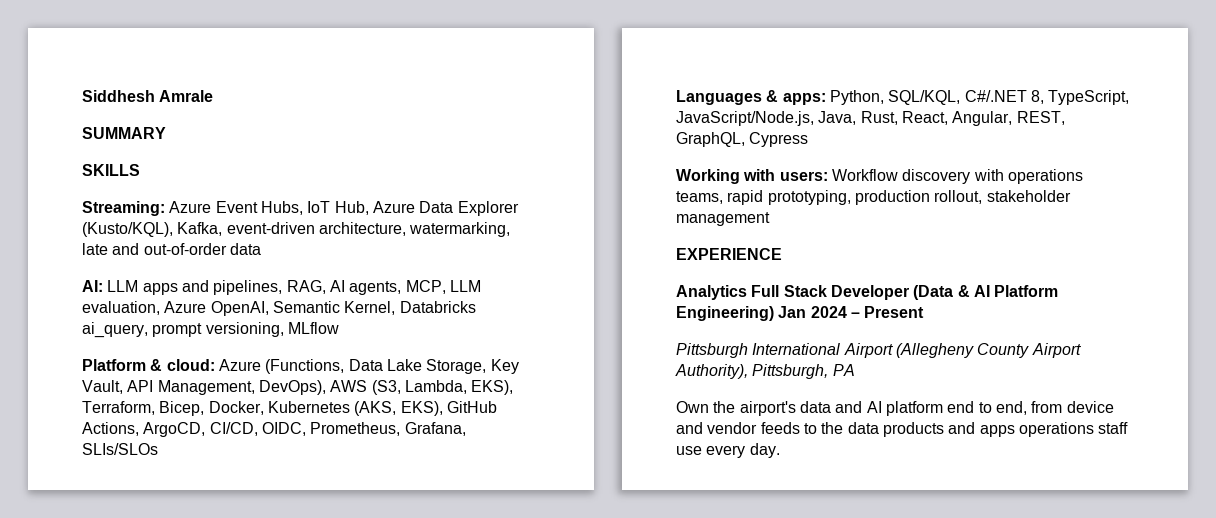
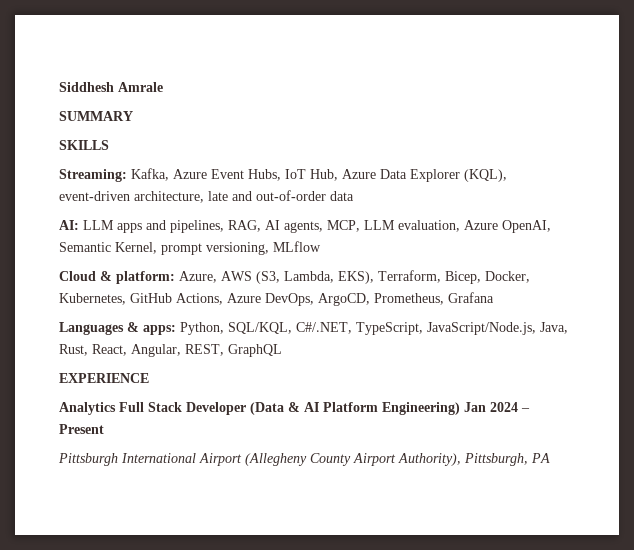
(165, 208) none -> [131,168,169,181] Kafka,
[82,222,223,237] (Kusto/KQL), Kafka, -> [464,169,507,182] (KQL),
[409,222,511,237] watermarking, -> (204, 197) none
[399,301,476,313] [82,322,148,338] Databricks ai_query, -> (157, 248) none
[82,359,519,374] [82,380,326,395] Platform & cloud: Azure (Functions, Data Lake Storage, Key Vault, API Management, DevOps), -> [59,271,217,284] Cloud & platform: Azure,
[267,401,497,416] [82,422,466,437] [82,443,158,455] Kubernetes (AKS, EKS), GitHub Actions, ArgoCD, CI/CD, OIDC, Prometheus, Grafana, SLIs/SLOs -> [59,292,494,306] Kubernetes, GitHub Actions, Azure DevOps, ArgoCD, Prometheus, Grafana
[964,90,1044,104] C#/.NET 8, -> [296,322,352,334] C#/.NET,
[676,132,809,147] [676,169,1083,184] [676,190,1071,205] [676,212,770,226] GraphQL, Cypress // Working with users: Workflow discovery with operations teams, rapid prototyping, production rollout, stakeholder management -> [228,344,282,357] GraphQL
[676,401,1114,416] [676,422,1129,437] [676,443,780,458] // Own the airport's data and AI platform end to end, from device and vendor feeds to the data products and apps operations staff use every day. -> (550, 458) none

